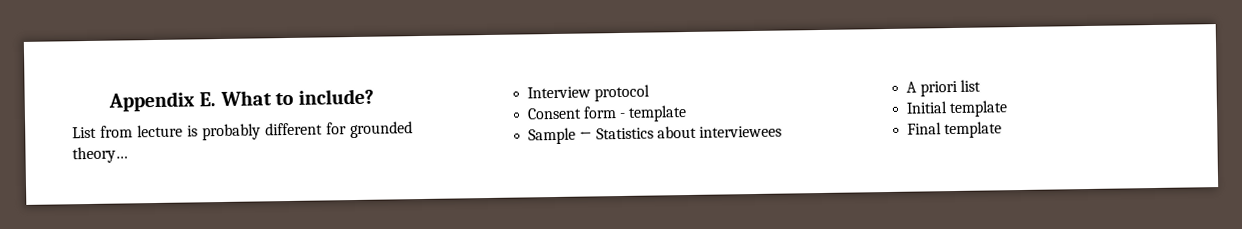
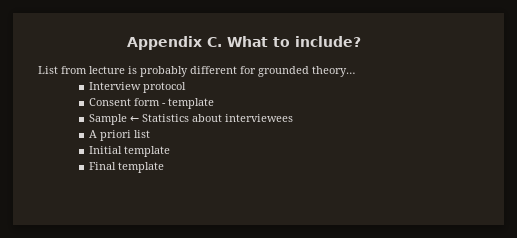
[199,92,217,107] E. -> [206,37,222,47] C.

